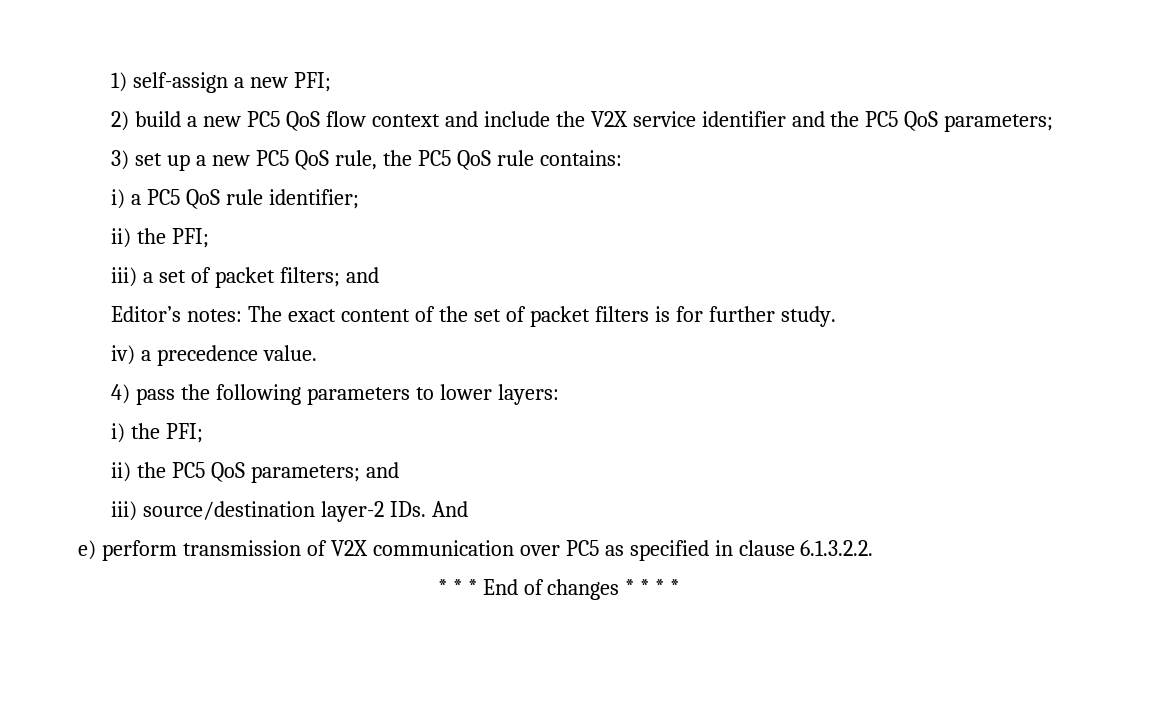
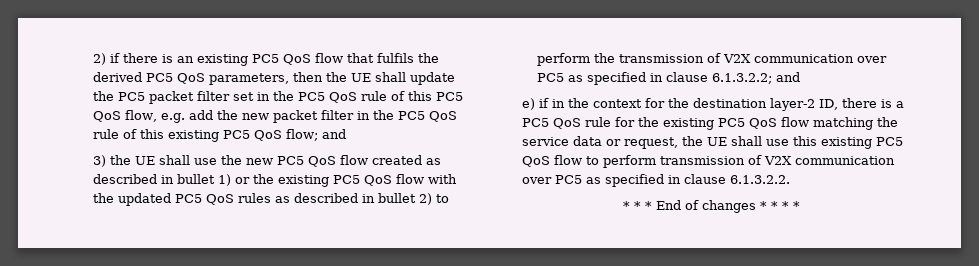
[111,72,332,93] [111,111,1054,132] [111,150,622,171] [111,189,360,209] [111,228,210,248] [111,267,379,288] [111,306,836,327] [111,345,318,366] [111,384,559,405] [111,423,204,443] [111,462,400,483] [111,501,469,522] [78,540,97,560] 1) self-assign a new PFI; // 2) build a new PC5 QoS flow context and include the V2X service identifier and the PC5 QoS parameters; // 3) set up a new PC5 QoS rule, the PC5 QoS rule contains: // i) a PC5 QoS rule identifier; // ii) the PFI; // iii) a set of packet filters; and // Editor’s notes: The exact content of the set of packet filters is for further study. // iv) a precedence value. // 4) pass the following parameters to lower layers: // i) the PFI; // ii) the PC5 QoS parameters; and // iii) source/destination layer-2 IDs. And // e) -> [92,53,439,66] [92,72,455,85] [92,91,463,104] [92,110,457,123] [92,129,346,142] [92,155,441,167] [92,174,457,187] [92,193,449,206] [536,53,887,66] [536,72,800,85] [522,98,905,111] [522,117,899,130] [522,136,904,149] [522,155,600,167] 2) if there is an existing PC5 QoS flow that fulfils the derived PC5 QoS parameters, then the UE shall update the PC5 packet filter set in the PC5 QoS rule of this PC5 QoS flow, e.g. add the new packet filter in the PC5 QoS rule of this existing PC5 QoS flow; and // 3) the UE shall use the new PC5 QoS flow created as described in bullet 1) or the existing PC5 QoS flow with the updated PC5 QoS rules as described in bullet 2) to perform the transmission of V2X communication over PC5 as specified in clause 6.1.3.2.2; and // e) if in the context for the destination layer-2 ID, there is a PC5 QoS rule for the existing PC5 QoS flow matching the service data or request, the UE shall use this existing PC5 QoS flow to

